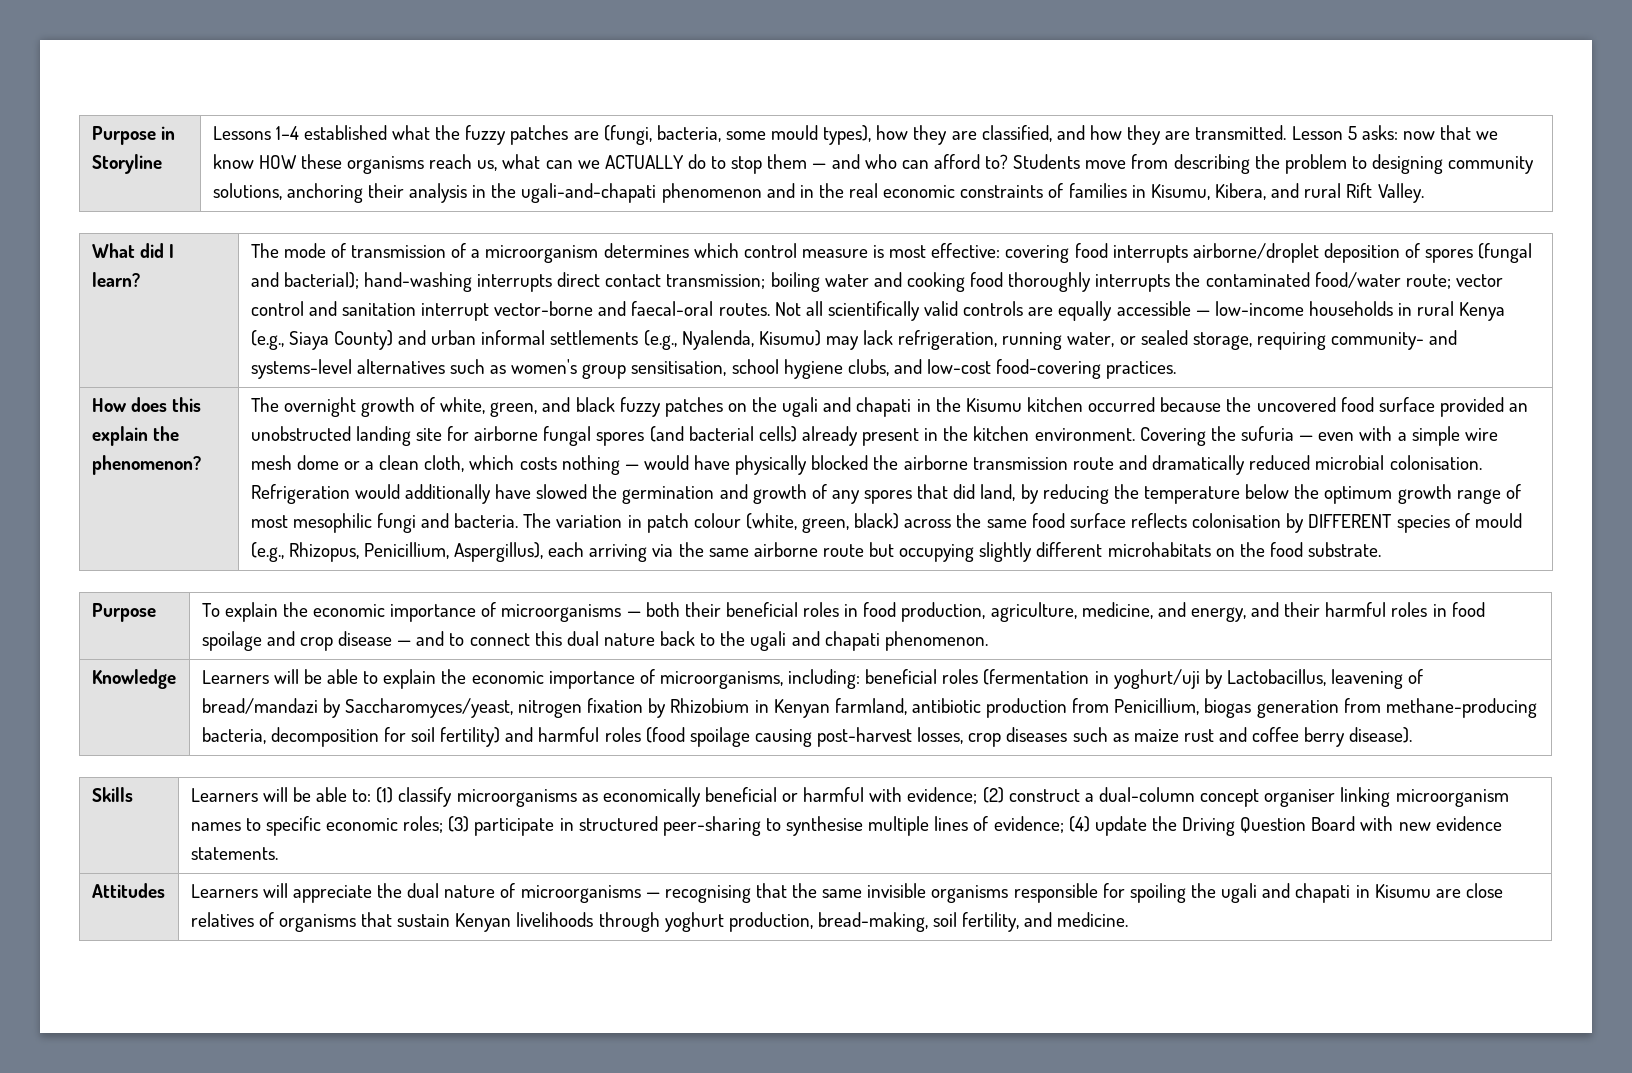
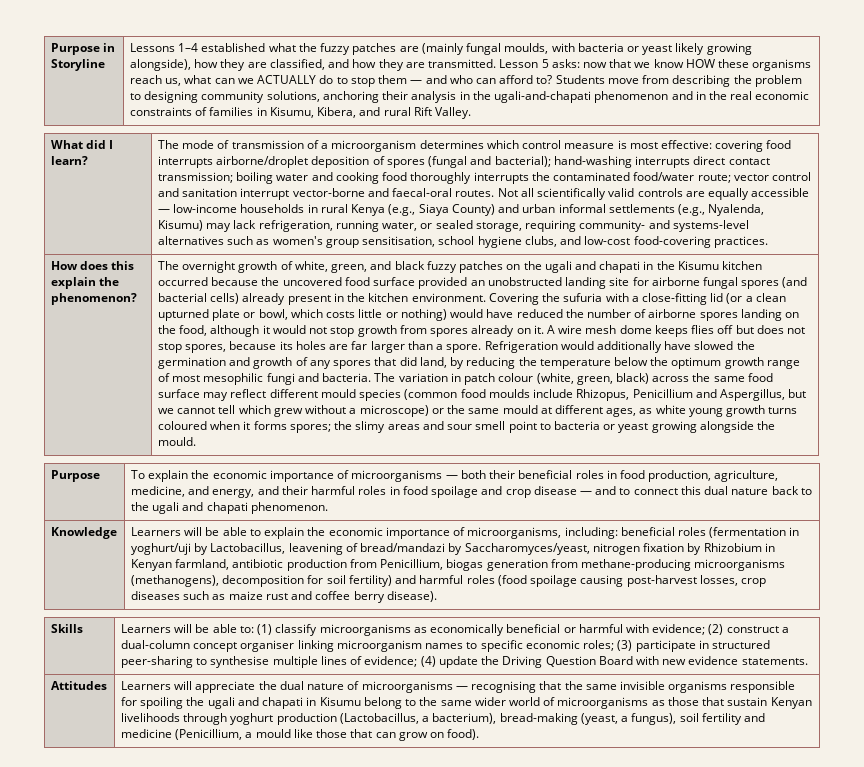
[603,125,872,145] (fungi, bacteria, some mould types), -> [421,43,752,55] [129,59,191,71] (mainly fungal moulds, with bacteria or yeast likely growing alongside),
[1299,426,1498,446] [250,455,1482,475] — even with a simple wire mesh dome or a clean cloth, which costs nothing — would have physically blocked the airborne transmission route and dramatically reduced microbial colonisation. -> [605,293,786,305] [157,309,800,321] [157,325,806,337] [157,341,482,353] with a close-fitting lid (or a clean upturned plate or bowl, which costs little or nothing) would have reduced the number of airborne spores landing on the food, although it would not stop growth from spores already on it. A wire mesh dome keeps flies off but does not stop spores, because its holes are far larger than a spore.
[1130,513,1522,533] [250,542,1382,562] reflects colonisation by DIFFERENT species of mould (e.g., Rhizopus, Penicillium, Aspergillus), each arriving via the same airborne route but occupying slightly different microhabitats on the food substrate. -> [203,389,807,401] [157,405,798,417] [157,421,776,433] [157,437,196,446] may reflect different mould species (common food moulds include Rhizopus, Penicillium and Aspergillus, but we cannot tell which grew without a microscope) or the same mould at different ages, as white young growth turns coloured when it forms spores; the slimy areas and sour smell point to bacteria or yeast growing alongside the mould.
[201,727,266,744] bacteria, -> [694,559,786,571] [130,575,219,587] microorganisms (methanogens),
[1435,883,1503,898] [190,912,356,932] are close relatives of organisms -> [363,697,699,709] belong to the same wider world of microorganisms as those
[728,912,1129,932] production, bread-making, soil fertility, and medicine. -> [276,713,766,725] [120,729,480,741] production (Lactobacillus, a bacterium), bread-making (yeast, a fungus), soil fertility and medicine (Penicillium, a mould like those that can grow on food).

